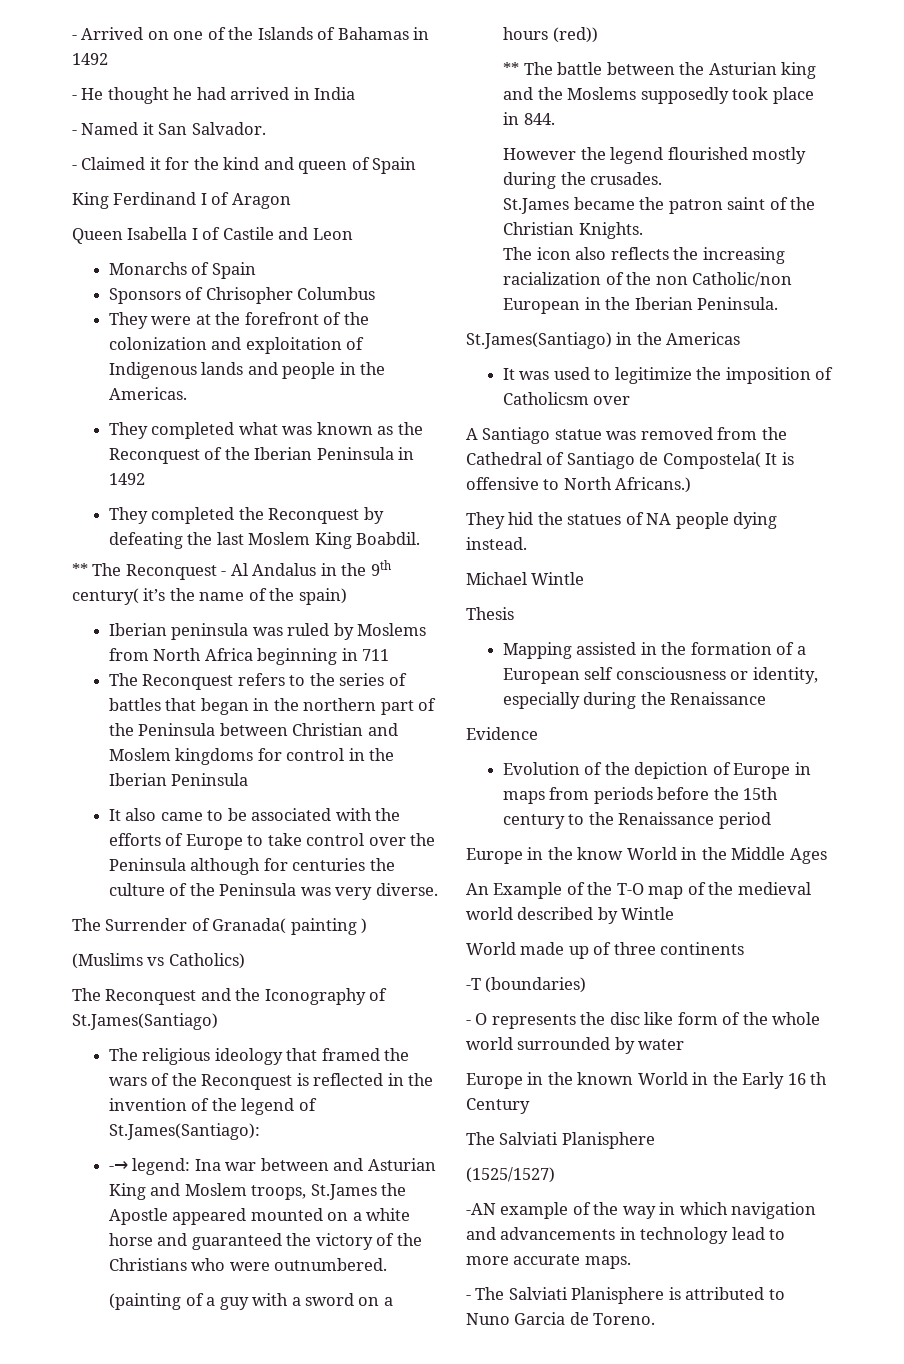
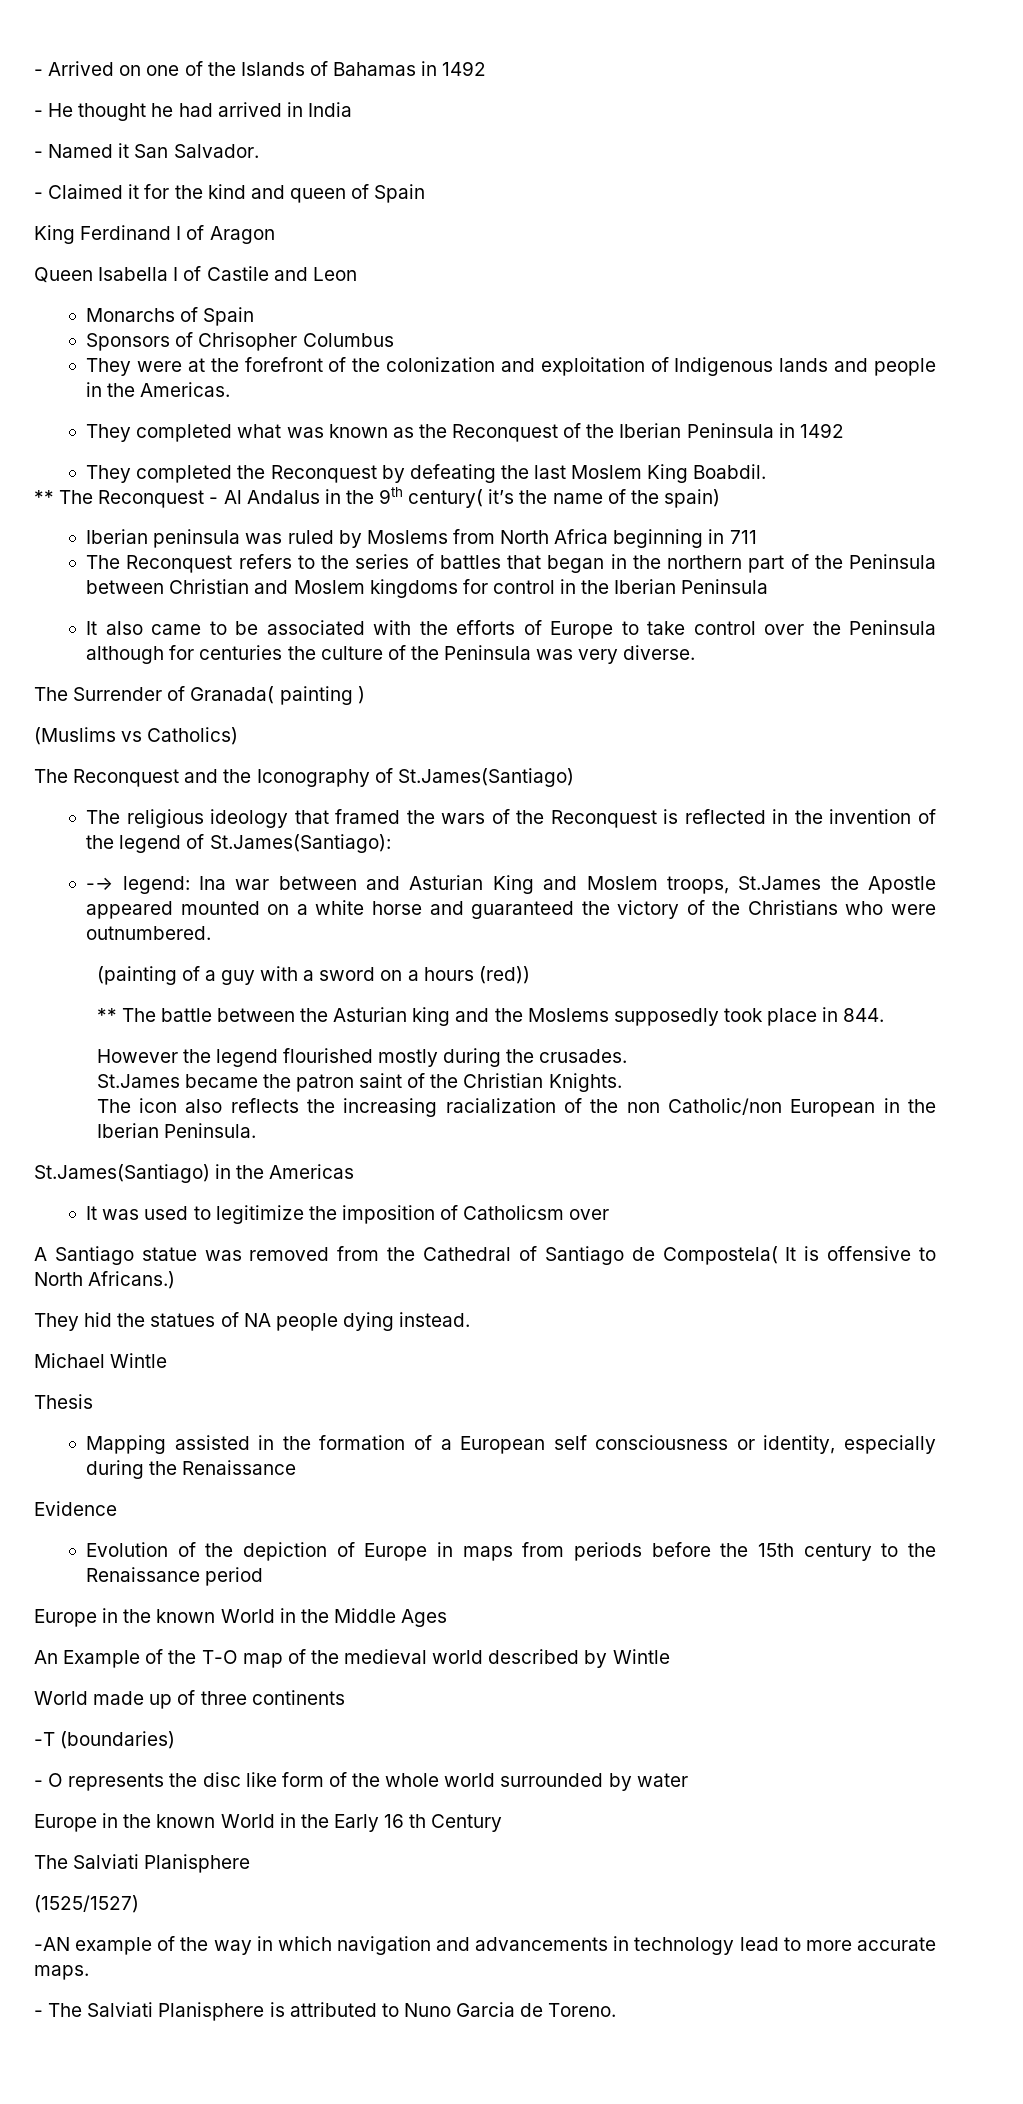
[577,847,624,860] know -> [156,1609,216,1623] known

